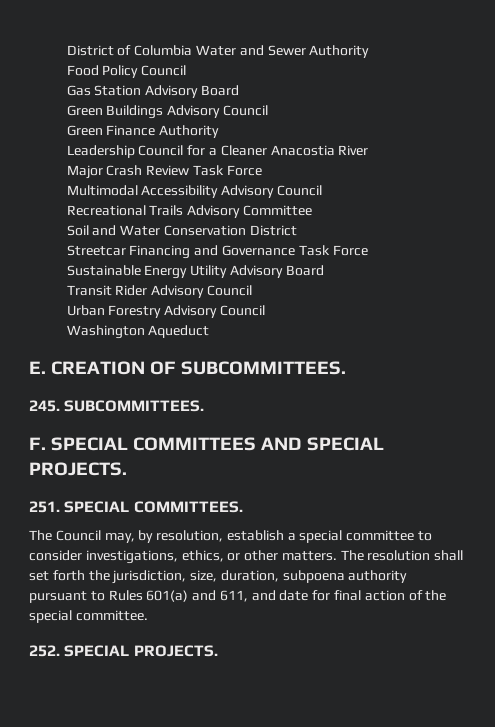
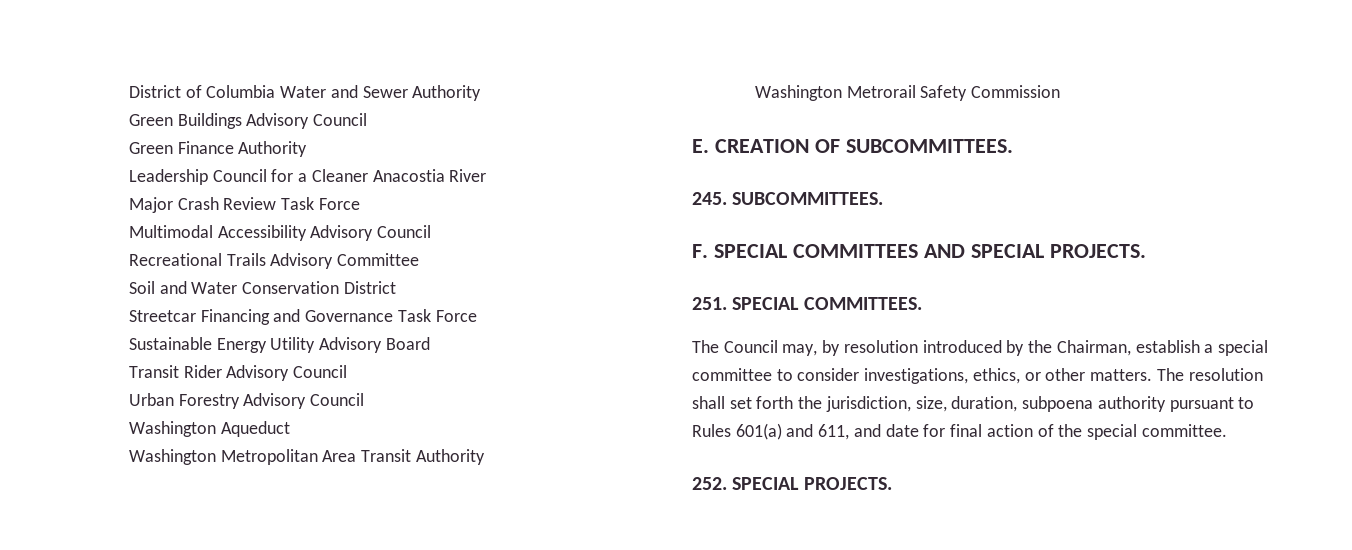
[66,65,187,78] [66,85,240,98] // Food Policy Council // Gas Station Advisory Board -> (482, 93) none
(210, 331) none -> [128,449,485,465] [754,85,1061,101] // Washington Metropolitan Area Transit Authority // Washington Metrorail Safety Commission
[156,530,224,542] resolution, -> [843,340,1131,356] resolution introduced by the Chairman,

